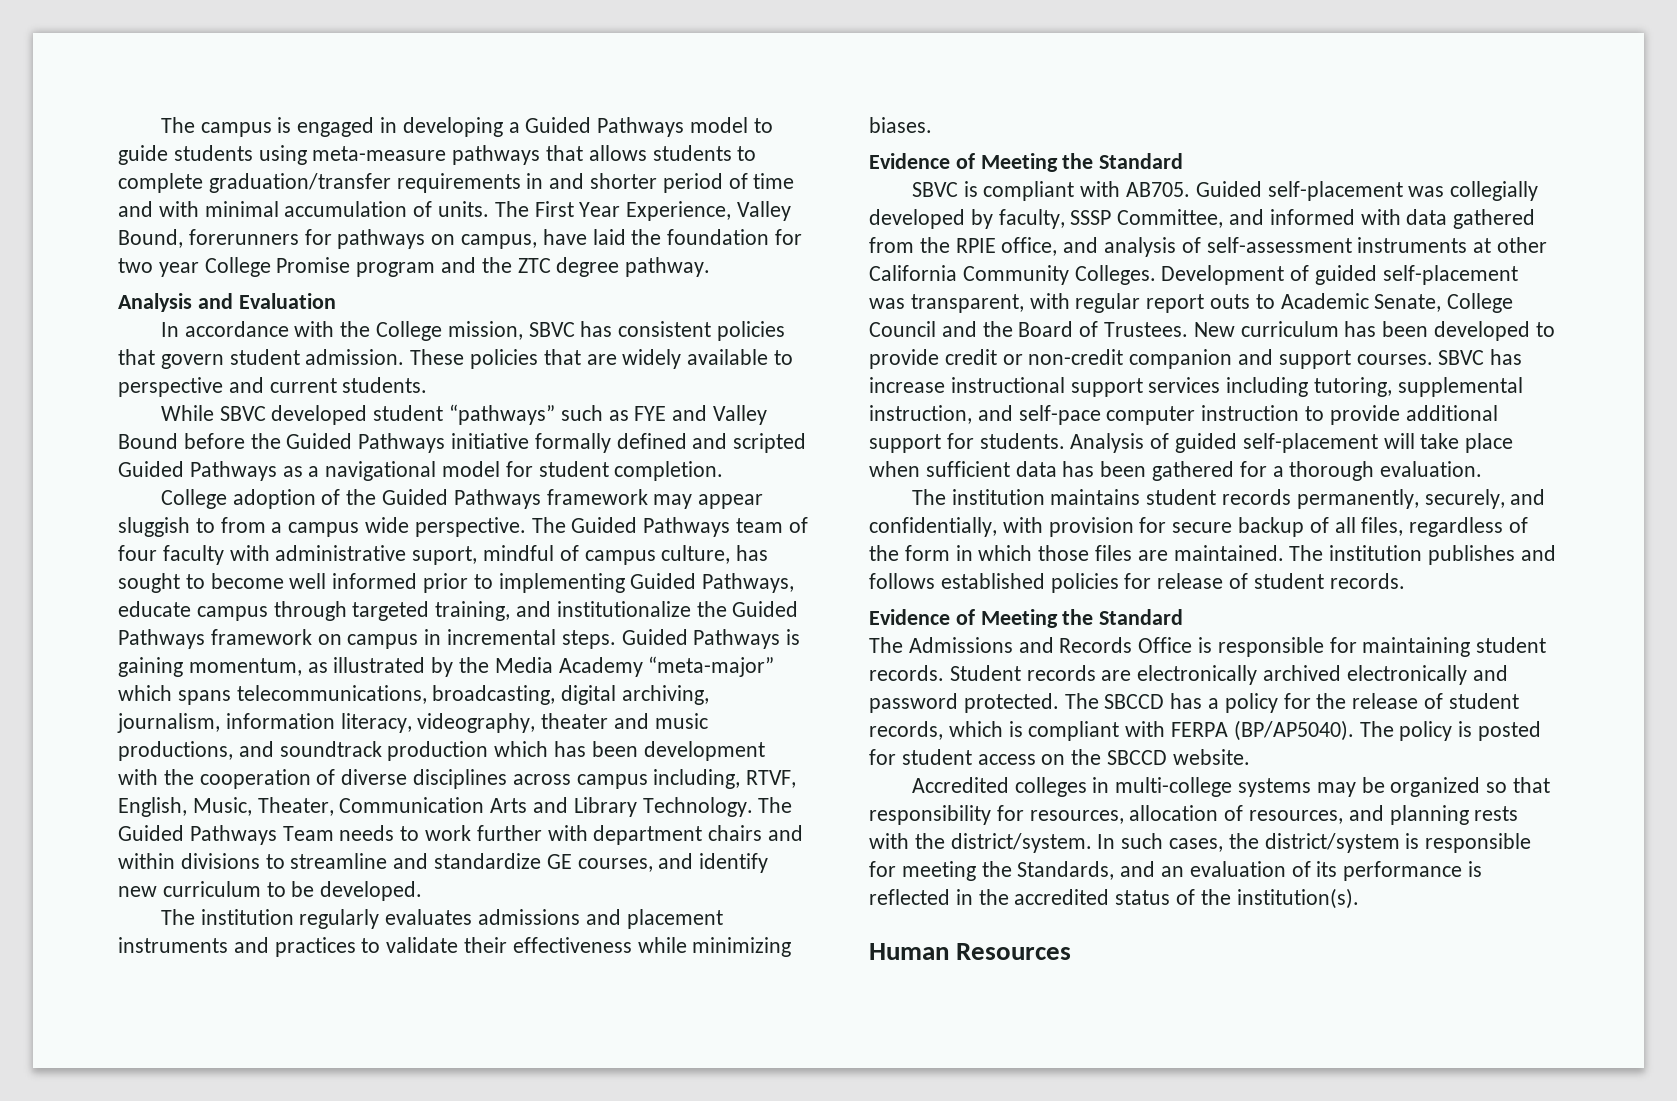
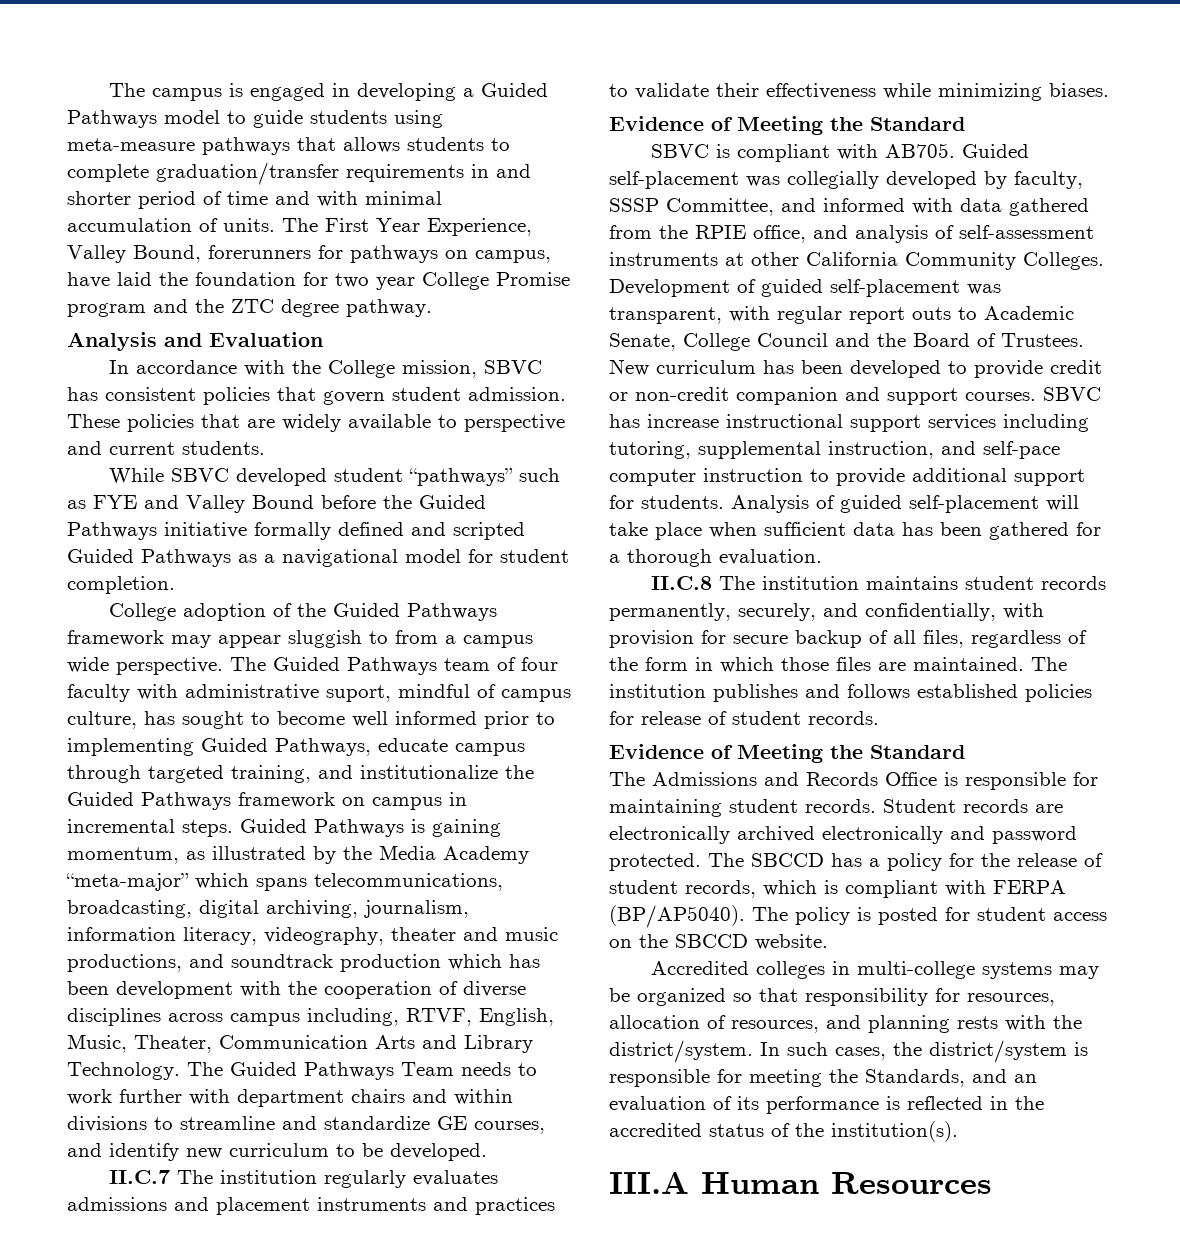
(423, 891) none -> [108,1170,170,1184] II.C.7
(1483, 469) none -> [650,576,712,590] II.C.8
(1359, 898) none -> [609,1172,689,1194] III.A

